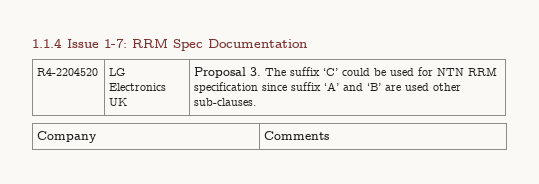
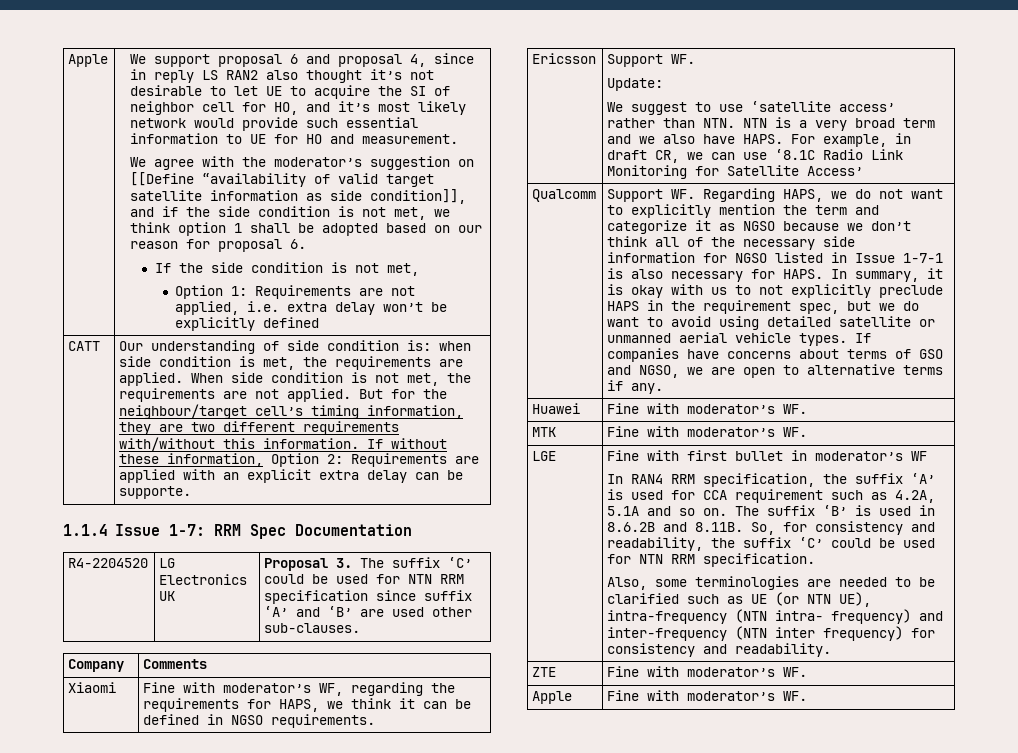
(32, 43) none -> [68,54,109,67] [129,53,474,67] [129,69,434,83] [129,85,450,99] [129,101,466,115] [129,117,418,131] [129,133,458,144] [129,156,474,170] [129,172,434,187] [129,189,466,204] [129,206,450,220] [129,222,482,236] [129,239,306,252] [154,262,419,276] [174,285,415,299] [174,301,447,315] [174,317,319,331] [68,341,101,351] [119,340,472,354] [119,356,464,370] [119,372,472,386] [119,388,448,402] [119,404,464,419] [119,421,400,435] [119,437,448,451] [119,453,480,467] [119,469,464,483] [119,486,192,499] Apple | We support proposal 6 and proposal 4, since in reply LS RAN2 also thought it’s not desirable to let UE to acquire the SI of neighbor cell for HO, and it’s most likely network would provide such essential information to UE for HO and measurement. // We agree with the moderator’s suggestion on [[Define “availability of valid target satellite information as side condition]], and if the side condition is not met, we think option 1 shall be adopted based on our reason for proposal 6. // If the side condition is not met, // Option 1: Requirements are not applied, i.e. extra delay won’t be explicitly defined // CATT | Our understanding of side condition is: when side condition is met, the requirements are applied. When side condition is not met, the requirements are not applied. But for the neighbour/target cell’s timing information, they are two different requirements with/without this information. If without these information, Option 2: Requirements are applied with an explicit extra delay can be supporte. //
(330, 135) none -> [68,682,117,693] [143,682,456,696] [143,698,472,712] [143,714,376,728] [532,53,597,64] [607,54,696,67] [607,78,664,91] [607,101,896,115] [607,117,936,131] [607,133,912,147] [607,149,904,163] [607,165,864,179] [532,189,597,202] [607,188,944,202] [607,204,880,218] [607,220,912,234] [607,236,856,250] [607,252,944,263] [607,268,944,282] [607,284,944,298] [607,300,920,314] [607,316,936,330] [607,332,872,346] [607,348,944,362] [607,364,944,378] [607,380,664,394] [532,403,581,414] [607,403,808,414] [532,427,557,437] [607,426,808,437] [532,451,557,461] [607,450,928,461] [607,473,936,487] [607,489,936,503] [607,505,936,516] [607,521,936,535] [607,537,936,551] [607,553,816,567] [607,576,936,590] [607,592,872,607] [607,609,944,624] [607,626,936,641] [607,643,832,657] [532,667,557,677] [607,666,808,677] [532,691,573,704] [607,690,808,701] // Xiaomi | Fine with moderator’s WF, regarding the requirements for HAPS, we think it can be defined in NGSO requirements. // Ericsson | Support WF. // Update: // We suggest to use ‘satellite access’ rather than NTN. NTN is a very broad term and we also have HAPS. For example, in draft CR, we can use ‘8.1C Radio Link Monitoring for Satellite Access’ // Qualcomm | Support WF. Regarding HAPS, we do not want to explicitly mention the term and categorize it as NGSO because we don’t think all of the necessary side information for NGSO listed in Issue 1-7-1 is also necessary for HAPS. In summary, it is okay with us to not explicitly preclude HAPS in the requirement spec, but we do want to avoid using detailed satellite or unmanned aerial vehicle types. If companies have concerns about terms of GSO and NGSO, we are open to alternative terms if any. // Huawei | Fine with moderator’s WF. // MTK | Fine with moderator’s WF. // LGE | Fine with first bullet in moderator’s WF // In RAN4 RRM specification, the suffix ‘A’ is used for CCA requirement such as 4.2A, 5.1A and so on. The suffix ‘B’ is used in 8.6.2B and 8.11B. So, for consistency and readability, the suffix ‘C’ could be used for NTN RRM specification. // Also, some terminologies are needed to be clarified such as UE (or NTN UE), intra-frequency (NTN intra- frequency) and inter-frequency (NTN inter frequency) for consistency and readability. // ZTE | Fine with moderator’s WF. // Apple | Fine with moderator’s WF.

